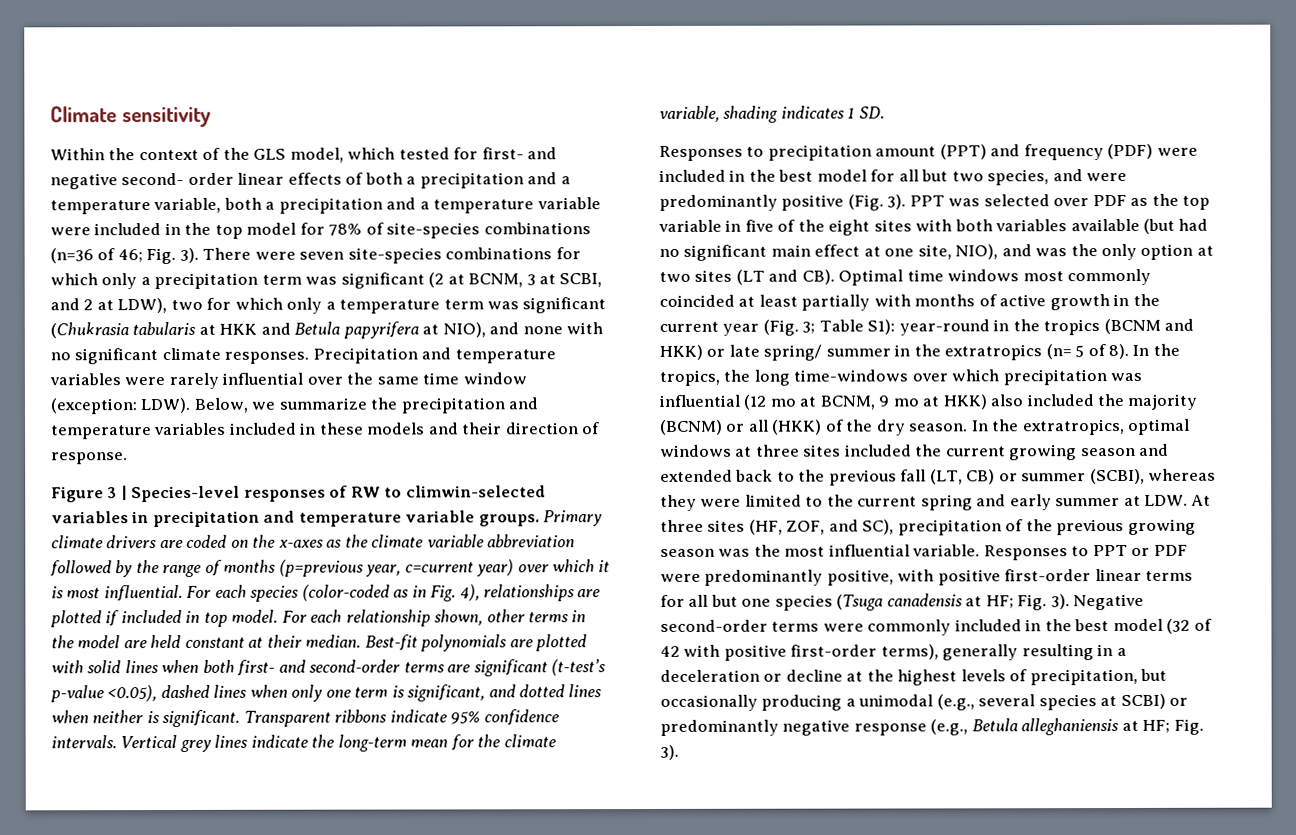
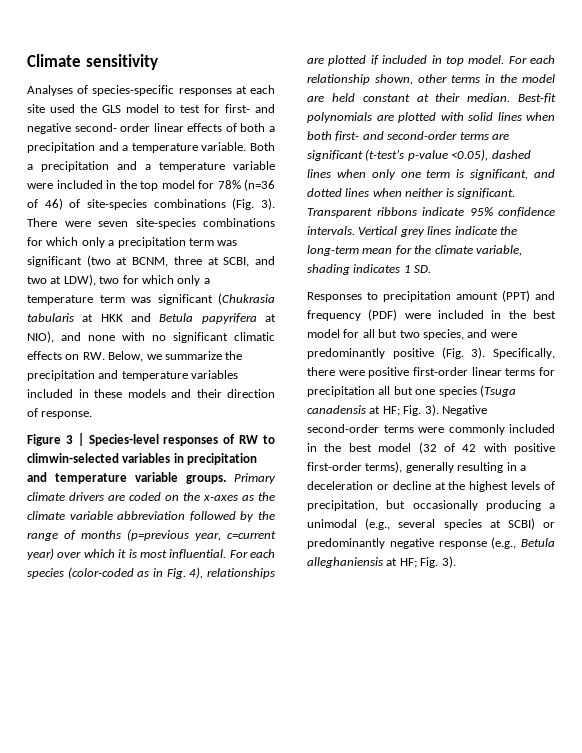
[50,147,450,163] Within the context of the GLS model, which tested -> [27,85,275,96] [27,104,200,113] Analyses of species-specific responses at each site used the GLS model to test
[153,197,262,214] variable, both -> [201,142,275,151] variable. Both
[365,222,591,239] [50,247,177,265] of site-species combinations (n=36 of 46; Fig. -> [244,179,275,191] [27,198,255,210] (n=36 of 46) of site-species combinations (Fig.
[428,272,536,288] (2 at BCNM, 3 -> [86,255,202,267] (two at BCNM, three
[83,299,94,311] 2 -> [27,276,47,284] two
[161,347,556,364] [49,372,527,390] [50,397,191,415] climate responses. Precipitation and temperature variables were rarely influential over the same time window (exception: LDW). -> [234,332,275,341] [27,351,105,360] climatic effects on RW.
[909,193,1211,210] [658,218,1209,236] [659,243,1214,261] [659,268,1152,286] [659,293,1160,311] [659,318,1194,336] [659,343,1180,361] [659,369,1143,386] [659,393,1198,410] [660,418,1191,436] [660,443,1170,461] [660,468,1216,486] [660,494,1212,511] [660,518,1196,536] [660,544,1188,561] [660,569,935,586] PPT was selected over PDF as the top variable in five of the eight sites with both variables available (but had no significant main effect at one site, NIO), and was the only option at two sites (LT and CB). Optimal time windows most commonly coincided at least partially with months of active growth in the current year (Fig. 3; Table S1): year-round in the tropics (BCNM and HKK) or late spring/ summer in the extratropics (n= 5 of 8). In the tropics, the long time-windows over which precipitation was influential (12 mo at BCNM, 9 mo at HKK) also included the majority (BCNM) or all (HKK) of the dry season. In the extratropics, optimal windows at three sites included the current growing season and extended back to the previous fall (LT, CB) or summer (SCBI), whereas they were limited to the current spring and early summer at LDW. At three sites (HF, ZOF, and SC), precipitation of the previous growing season was the most influential variable. Responses to PPT or PDF were predominantly positive, with -> [493,348,555,359] [307,367,365,376] Specifically, there were
(685, 600) none -> [307,386,375,397] precipitation

